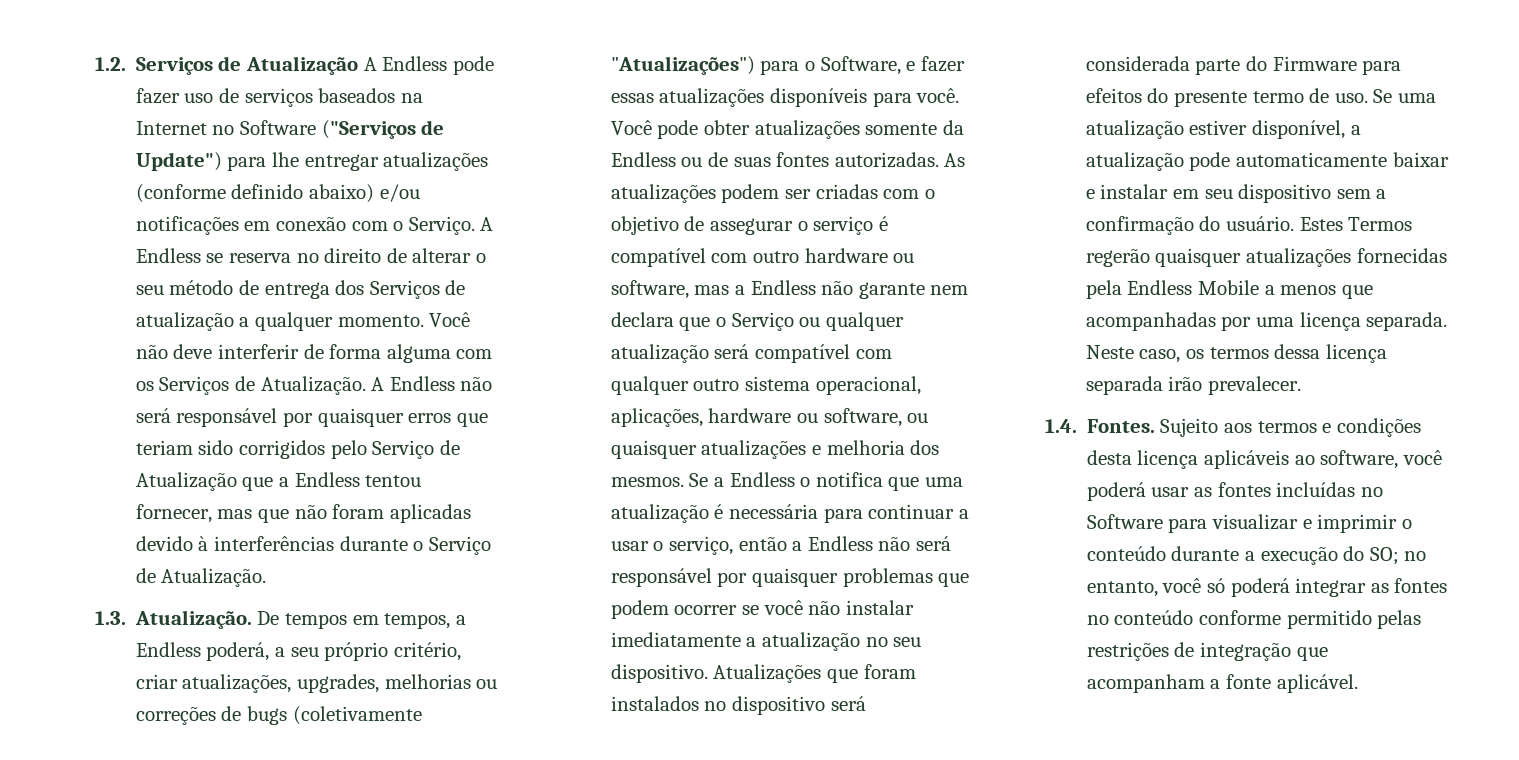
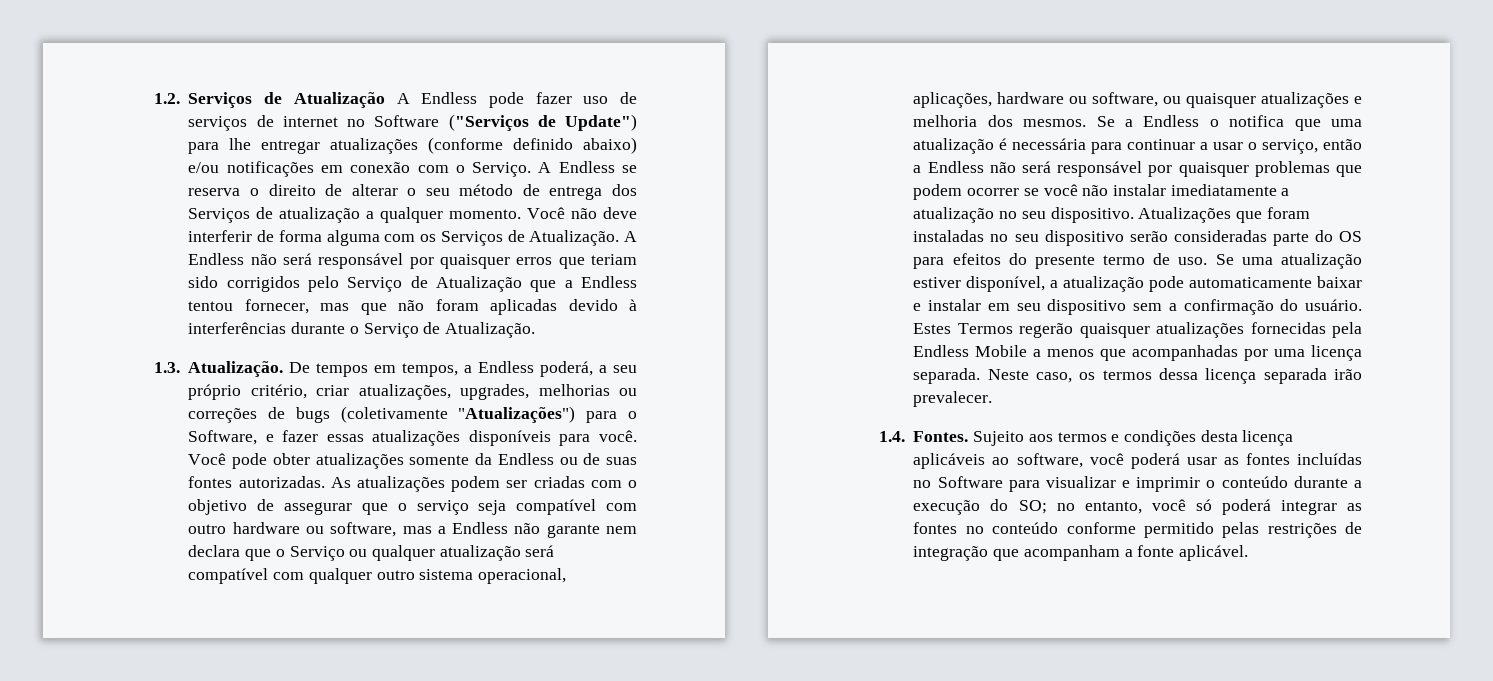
[318,88,423,103] [135,121,207,135] baseados na Internet -> [256,115,338,127] de internet
[296,253,319,263] no -> [249,188,259,196] o
(793, 226) none -> [361,503,388,515] que
[878,216,888,231] é -> [478,500,507,515] seja
[610,696,866,715] [1085,56,1190,71] instalados no dispositivo será considerada -> [913,230,1267,246] instaladas no seu dispositivo serão consideradas
[1272,56,1357,71] Firmware -> [1339,231,1362,242] OS

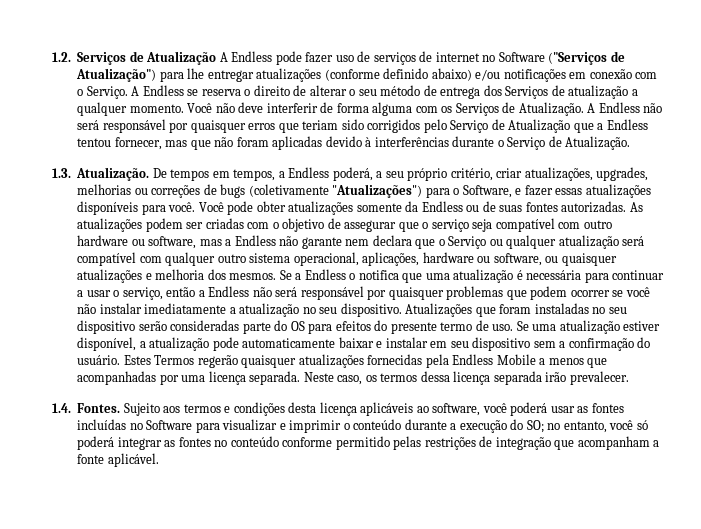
[565,114,638,131] Update") -> [76,68,157,82] Atualização")

